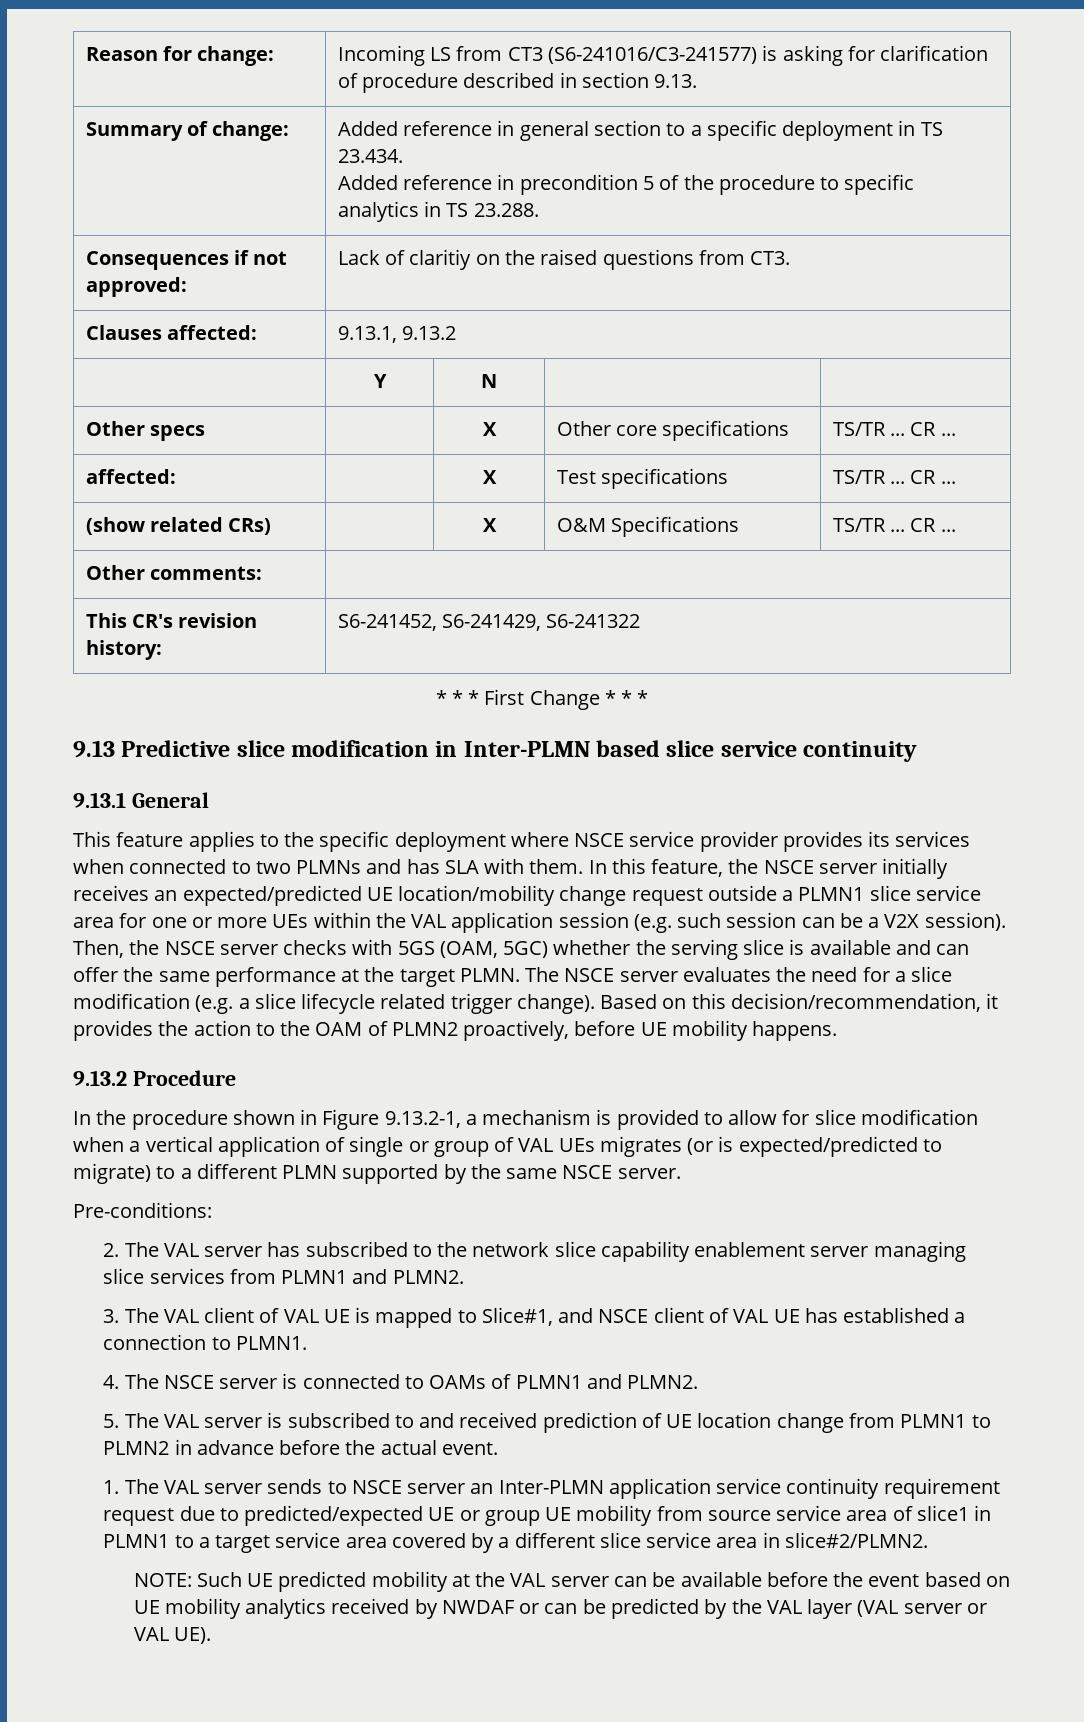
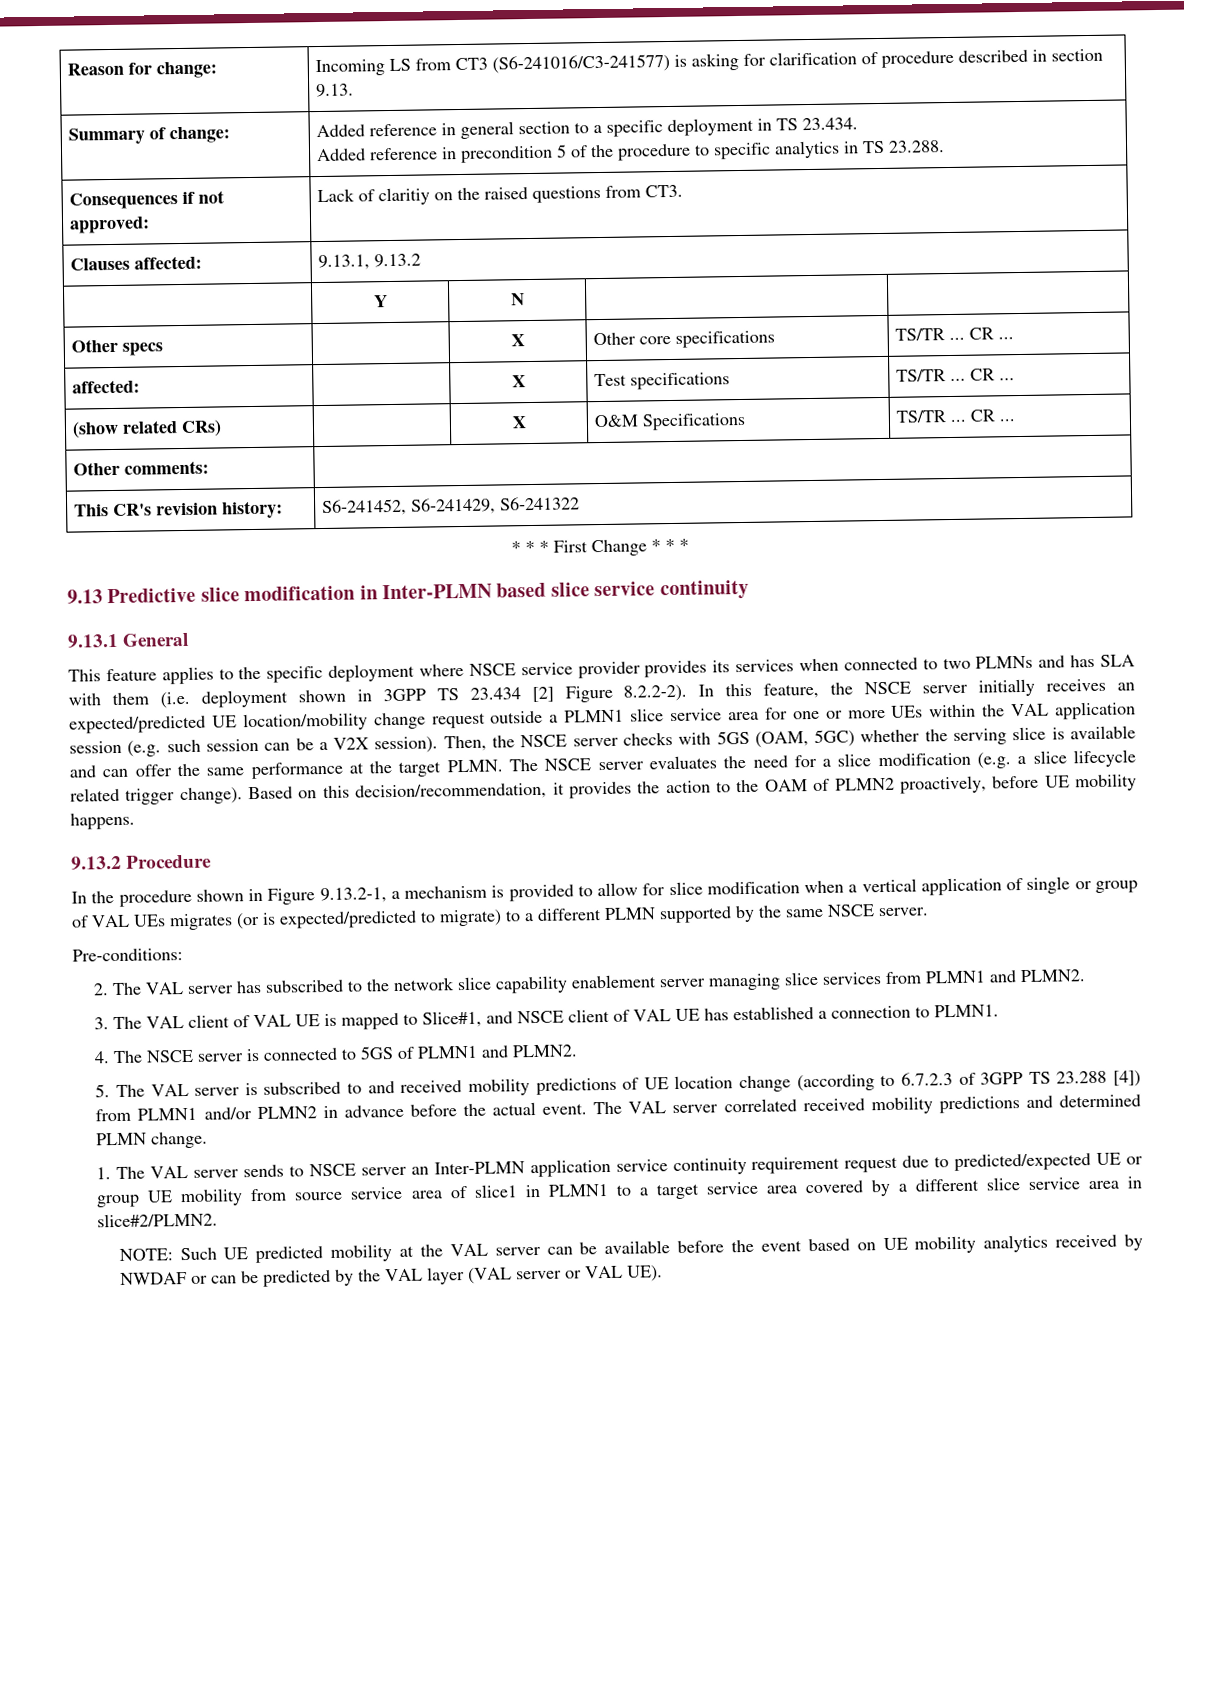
[529,859,584,874] them. -> [111,684,688,709] them (i.e. deployment shown in 3GPP TS 23.434 [2] Figure 8.2.2-2).
[429,1375,487,1389] OAMs -> [360,1046,395,1060] 5GS
[542,1412,637,1433] prediction -> [467,1077,617,1096] mobility predictions
[848,1413,991,1428] from PLMN1 to -> [796,1070,1141,1092] [95,1107,252,1122] (according to 6.7.2.3 of 3GPP TS 23.288 [4]) from PLMN1 and/or
(498, 1448) none -> [593,1094,1141,1115] [96,1131,209,1149] The VAL server correlated received mobility predictions and determined PLMN change.

